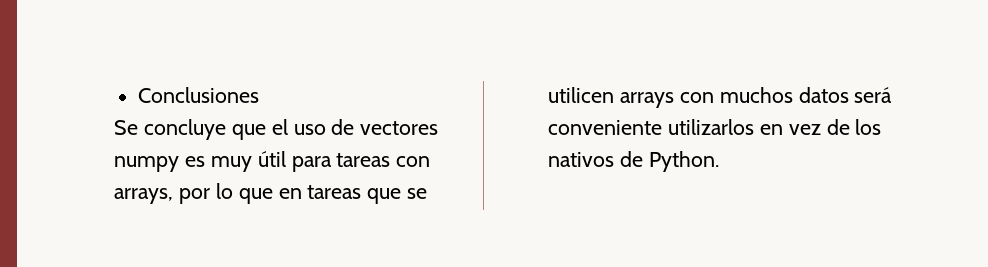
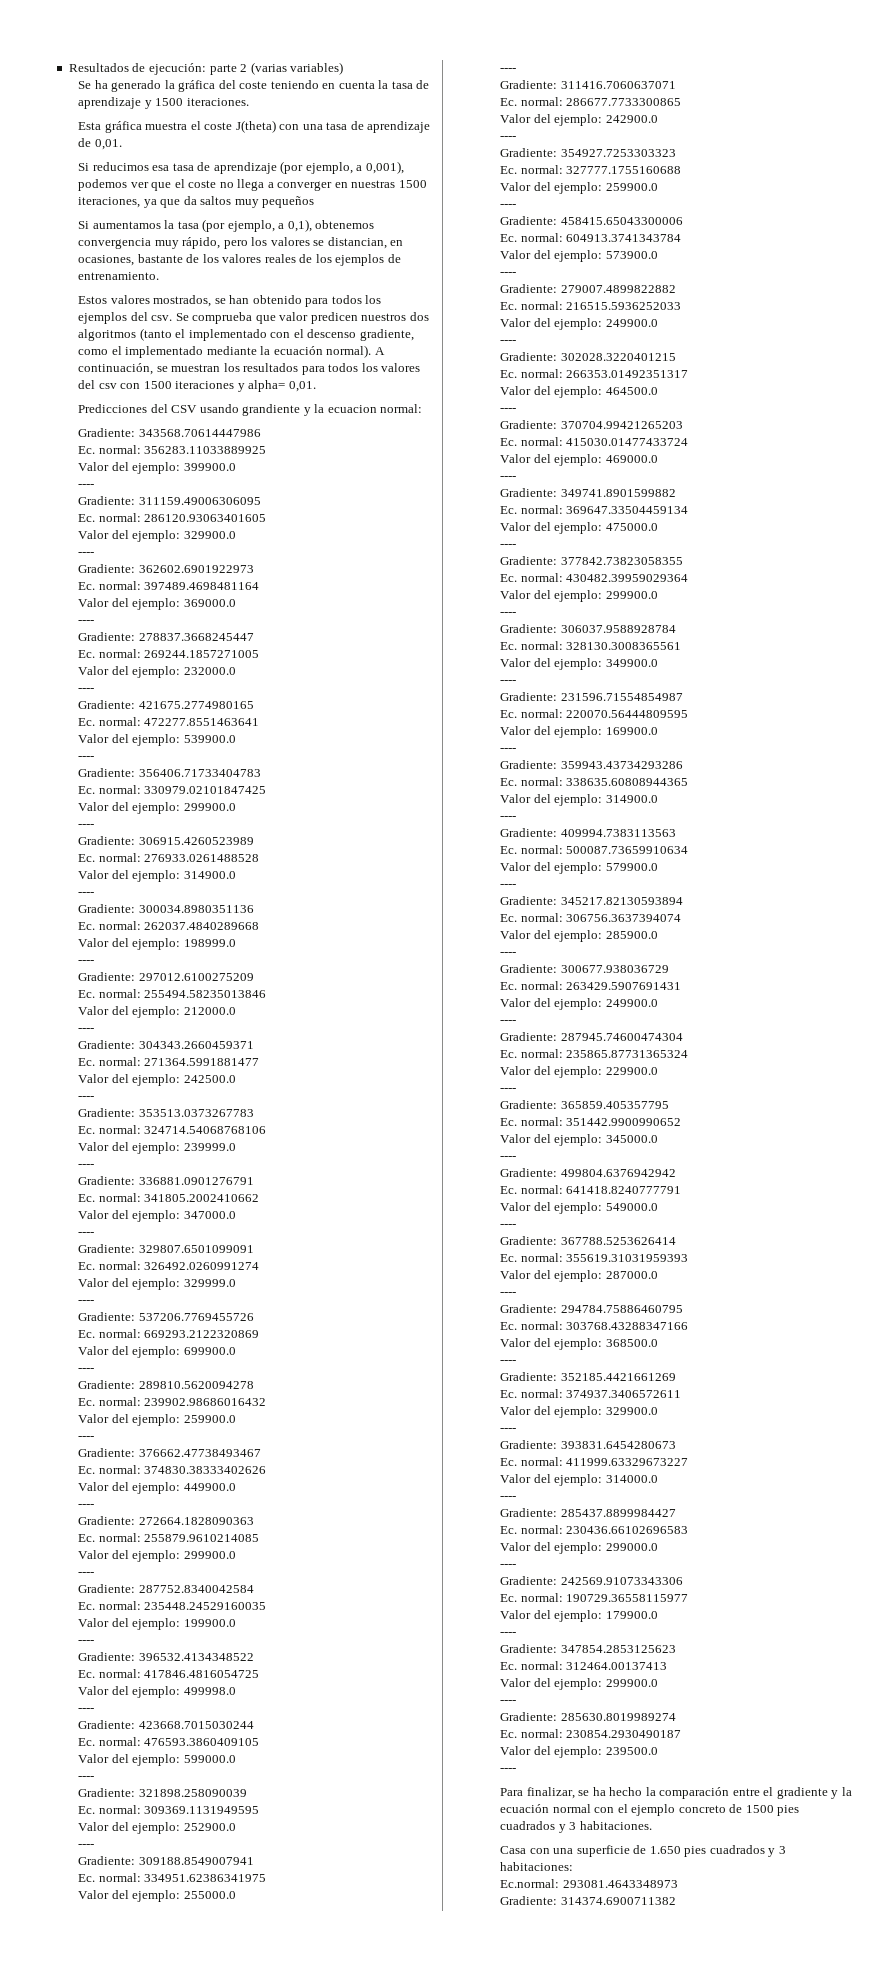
[138,87,260,103] [114,119,439,140] [114,151,431,172] [114,183,428,204] [548,87,893,108] [548,119,882,135] [548,151,719,172] Conclusiones // Se concluye que el uso de vectores numpy es muy útil para tareas con arrays, por lo que en tareas que se utilicen arrays con muchos datos será conveniente utilizarlos en vez de los nativos de Python. -> [68,62,344,75] [78,80,430,92] [78,97,249,109] [78,120,431,133] [78,138,122,150] [78,161,404,174] [78,179,427,191] [78,196,315,208] [78,219,375,232] [78,237,404,249] [78,254,401,266] [78,272,160,280] [78,295,382,307] [78,312,429,324] [78,328,414,341] [78,345,385,358] [78,363,421,375] [78,380,316,392] [78,404,423,416] [78,428,261,437] [78,445,267,454] [78,462,236,474] [78,484,95,488] [78,496,261,505] [78,513,267,522] [78,530,236,542] [78,552,95,556] [78,564,254,573] [78,581,260,590] [78,598,236,610] [78,620,95,624] [78,632,254,641] [78,649,260,658] [78,666,236,678] [78,688,95,692] [78,700,254,709] [78,717,260,726] [78,734,236,746] [78,756,95,760] [78,768,261,777] [78,785,267,794] [78,802,236,814] [78,824,95,828] [78,836,254,845] [78,853,260,862] [78,870,236,882] [78,892,95,896] [78,904,254,913] [78,921,260,930] [78,938,236,950] [78,960,95,964] [78,972,254,981] [78,989,267,998] [78,1006,236,1018] [78,1028,95,1032] [78,1040,254,1049] [78,1057,260,1066] [78,1074,236,1086] [78,1096,95,1100] [78,1108,254,1117] [78,1125,267,1134] [78,1142,236,1154] [78,1164,95,1168] [78,1176,254,1185] [78,1193,260,1202] [78,1210,236,1222] [78,1232,95,1236] [78,1244,254,1253] [78,1261,260,1270] [78,1278,236,1290] [78,1300,95,1304] [78,1312,254,1321] [78,1329,260,1338] [78,1346,236,1358] [78,1368,95,1372] [78,1380,254,1389] [78,1397,267,1406] [78,1414,236,1426] [78,1436,95,1440] [78,1448,261,1457] [78,1465,267,1474] [78,1482,236,1494] [78,1504,95,1508] [78,1516,254,1525] [78,1533,260,1542] [78,1550,236,1562] [78,1572,95,1576] [78,1584,254,1593] [78,1601,267,1610] [78,1618,236,1630] [78,1640,95,1644] [78,1652,254,1661] [78,1669,260,1678] [78,1686,236,1698] [78,1708,95,1712] [78,1720,254,1729] [78,1737,260,1746] [78,1754,236,1766] [78,1776,95,1780] [78,1788,247,1797] [78,1805,260,1814] [78,1822,236,1834] [78,1844,95,1848] [78,1856,254,1865] [78,1873,267,1882] [78,1890,236,1902] [500,68,517,72] [500,80,676,89] [500,97,682,106] [500,114,658,126] [500,136,517,140] [500,148,676,157] [500,165,682,174] [500,182,658,194] [500,204,517,208] [500,216,683,225] [500,233,682,242] [500,250,658,262] [500,272,517,276] [500,284,676,293] [500,301,682,310] [500,318,658,330] [500,340,517,344] [500,352,676,361] [500,369,689,378] [500,386,658,398] [500,408,517,412] [500,420,683,429] [500,437,689,446] [500,454,658,466] [500,476,517,480] [500,488,676,497] [500,505,689,514] [500,522,658,534] [500,544,517,548] [500,556,683,565] [500,573,689,582] [500,590,658,602] [500,612,517,616] [500,624,676,633] [500,641,682,650] [500,658,658,670] [500,680,517,684] [500,692,683,701] [500,709,689,718] [500,726,658,738] [500,748,517,752] [500,760,683,769] [500,777,689,786] [500,794,658,806] [500,816,517,820] [500,828,676,837] [500,845,689,854] [500,862,658,874] [500,884,517,888] [500,896,683,905] [500,913,682,922] [500,930,658,942] [500,952,517,956] [500,964,669,973] [500,981,682,990] [500,998,658,1010] [500,1020,517,1024] [500,1032,683,1041] [500,1049,689,1058] [500,1066,658,1078] [500,1088,517,1092] [500,1100,669,1109] [500,1117,682,1126] [500,1134,658,1146] [500,1156,517,1160] [500,1168,676,1177] [500,1185,682,1194] [500,1202,658,1214] [500,1224,517,1228] [500,1236,676,1245] [500,1253,689,1262] [500,1270,658,1282] [500,1292,517,1296] [500,1304,683,1313] [500,1321,689,1330] [500,1338,658,1350] [500,1360,517,1364] [500,1372,676,1381] [500,1389,682,1398] [500,1406,658,1418] [500,1428,517,1432] [500,1440,676,1449] [500,1457,689,1466] [500,1474,658,1486] [500,1496,517,1500] [500,1508,676,1517] [500,1525,689,1534] [500,1542,658,1554] [500,1564,517,1568] [500,1576,683,1585] [500,1593,689,1602] [500,1610,658,1622] [500,1632,517,1636] [500,1644,676,1653] [500,1661,668,1670] [500,1678,658,1690] [500,1700,517,1704] [500,1712,676,1721] [500,1729,682,1738] [500,1746,658,1758] [500,1768,517,1772] [500,1787,852,1799] [500,1804,800,1816] [500,1821,652,1833] [500,1845,786,1857] [500,1862,574,1871] [500,1879,678,1888] [500,1896,676,1905] Resultados de ejecución: parte 2 (varias variables) // Se ha generado la gráfica del coste teniendo en cuenta la tasa de aprendizaje y 1500 iteraciones. // Esta gráfica muestra el coste J(theta) con una tasa de aprendizaje de 0,01. // Si reducimos esa tasa de aprendizaje (por ejemplo, a 0,001), podemos ver que el coste no llega a converger en nuestras 1500 iteraciones, ya que da saltos muy pequeños // Si aumentamos la tasa (por ejemplo, a 0,1), obtenemos convergencia muy rápido, pero los valores se distancian, en ocasiones, bastante de los valores reales de los ejemplos de entrenamiento. // Estos valores mostrados, se han obtenido para todos los ejemplos del csv. Se comprueba que valor predicen nuestros dos algoritmos (tanto el implementado con el descenso gradiente, como el implementado mediante la ecuación normal). A continuación, se muestran los resultados para todos los valores del csv con 1500 iteraciones y alpha= 0,01. // Predicciones del CSV usando grandiente y la ecuacion normal: // Gradiente: 343568.70614447986 // Ec. normal: 356283.11033889925 // Valor del ejemplo: 399900.0 // ---- // Gradiente: 311159.49006306095 // Ec. normal: 286120.93063401605 // Valor del ejemplo: 329900.0 // ---- // Gradiente: 362602.6901922973 // Ec. normal: 397489.4698481164 // Valor del ejemplo: 369000.0 // ---- // Gradiente: 278837.3668245447 // Ec. normal: 269244.1857271005 // Valor del ejemplo: 232000.0 // ---- // Gradiente: 421675.2774980165 // Ec. normal: 472277.8551463641 // Valor del ejemplo: 539900.0 // ---- // Gradiente: 356406.71733404783 // Ec. normal: 330979.02101847425 // Valor del ejemplo: 299900.0 // ---- // Gradiente: 306915.4260523989 // Ec. normal: 276933.0261488528 // Valor del ejemplo: 314900.0 // ---- // Gradiente: 300034.8980351136 // Ec. normal: 262037.4840289668 // Valor del ejemplo: 198999.0 // ---- // Gradiente: 297012.6100275209 // Ec. normal: 255494.58235013846 // Valor del ejemplo: 212000.0 // ---- // Gradiente: 304343.2660459371 // Ec. normal: 271364.5991881477 // Valor del ejemplo: 242500.0 // ---- // Gradiente: 353513.0373267783 // Ec. normal: 324714.54068768106 // Valor del ejemplo: 239999.0 // ---- // Gradiente: 336881.0901276791 // Ec. normal: 341805.2002410662 // Valor del ejemplo: 347000.0 // ---- // Gradiente: 329807.6501099091 // Ec. normal: 326492.0260991274 // Valor del ejemplo: 329999.0 // ---- // Gradiente: 537206.7769455726 // Ec. normal: 669293.2122320869 // Valor del ejemplo: 699900.0 // ---- // Gradiente: 289810.5620094278 // Ec. normal: 239902.98686016432 // Valor del ejemplo: 259900.0 // ---- // Gradiente: 376662.47738493467 // Ec. normal: 374830.38333402626 // Valor del ejemplo: 449900.0 // ---- // Gradiente: 272664.1828090363 // Ec. normal: 255879.9610214085 // Valor del ejemplo: 299900.0 // ---- // Gradiente: 287752.8340042584 // Ec. normal: 235448.24529160035 // Valor del ejemplo: 199900.0 // ---- // Gradiente: 396532.4134348522 // Ec. normal: 417846.4816054725 // Valor del ejemplo: 499998.0 // ---- // Gradiente: 423668.7015030244 // Ec. normal: 476593.3860409105 // Valor del ejemplo: 599000.0 // ---- // Gradiente: 321898.258090039 // Ec. normal: 309369.1131949595 // Valor del ejemplo: 252900.0 // ---- // Gradiente: 309188.8549007941 // Ec. normal: 334951.62386341975 // Valor del ejemplo: 255000.0 // ---- // Gradiente: 311416.7060637071 // Ec. normal: 286677.7733300865 // Valor del ejemplo: 242900.0 // ---- // Gradiente: 354927.7253303323 // Ec. normal: 327777.1755160688 // Valor del ejemplo: 259900.0 // ---- // Gradiente: 458415.65043300006 // Ec. normal: 604913.3741343784 // Valor del ejemplo: 573900.0 // ---- // Gradiente: 279007.4899822882 // Ec. normal: 216515.5936252033 // Valor del ejemplo: 249900.0 // ---- // Gradiente: 302028.3220401215 // Ec. normal: 266353.01492351317 // Valor del ejemplo: 464500.0 // ---- // Gradiente: 370704.99421265203 // Ec. normal: 415030.01477433724 // Valor del ejemplo: 469000.0 // ---- // Gradiente: 349741.8901599882 // Ec. normal: 369647.33504459134 // Valor del ejemplo: 475000.0 // ---- // Gradiente: 377842.73823058355 // Ec. normal: 430482.39959029364 // Valor del ejemplo: 299900.0 // ---- // Gradiente: 306037.9588928784 // Ec. normal: 328130.3008365561 // Valor del ejemplo: 349900.0 // ---- // Gradiente: 231596.71554854987 // Ec. normal: 220070.56444809595 // Valor del ejemplo: 169900.0 // ---- // Gradiente: 359943.43734293286 // Ec. normal: 338635.60808944365 // Valor del ejemplo: 314900.0 // ---- // Gradiente: 409994.7383113563 // Ec. normal: 500087.73659910634 // Valor del ejemplo: 579900.0 // ---- // Gradiente: 345217.82130593894 // Ec. normal: 306756.3637394074 // Valor del ejemplo: 285900.0 // ---- // Gradiente: 300677.938036729 // Ec. normal: 263429.5907691431 // Valor del ejemplo: 249900.0 // ---- // Gradiente: 287945.74600474304 // Ec. normal: 235865.87731365324 // Valor del ejemplo: 229900.0 // ---- // Gradiente: 365859.405357795 // Ec. normal: 351442.9900990652 // Valor del ejemplo: 345000.0 // ---- // Gradiente: 499804.6376942942 // Ec. normal: 641418.8240777791 // Valor del ejemplo: 549000.0 // ---- // Gradiente: 367788.5253626414 // Ec. normal: 355619.31031959393 // Valor del ejemplo: 287000.0 // ---- // Gradiente: 294784.75886460795 // Ec. normal: 303768.43288347166 // Valor del ejemplo: 368500.0 // ---- // Gradiente: 352185.4421661269 // Ec. normal: 374937.3406572611 // Valor del ejemplo: 329900.0 // ---- // Gradiente: 393831.6454280673 // Ec. normal: 411999.63329673227 // Valor del ejemplo: 314000.0 // ---- // Gradiente: 285437.8899984427 // Ec. normal: 230436.66102696583 // Valor del ejemplo: 299000.0 // ---- // Gradiente: 242569.91073343306 // Ec. normal: 190729.36558115977 // Valor del ejemplo: 179900.0 // ---- // Gradiente: 347854.2853125623 // Ec. normal: 312464.00137413 // Valor del ejemplo: 299900.0 // ---- // Gradiente: 285630.8019989274 // Ec. normal: 230854.2930490187 // Valor del ejemplo: 239500.0 // ---- // Para finalizar, se ha hecho la comparación entre el gradiente y la ecuación normal con el ejemplo concreto de 1500 pies cuadrados y 3 habitaciones. // Casa con una superficie de 1.650 pies cuadrados y 3 habitaciones: // Ec.normal: 293081.4643348973 // Gradiente: 314374.6900711382

